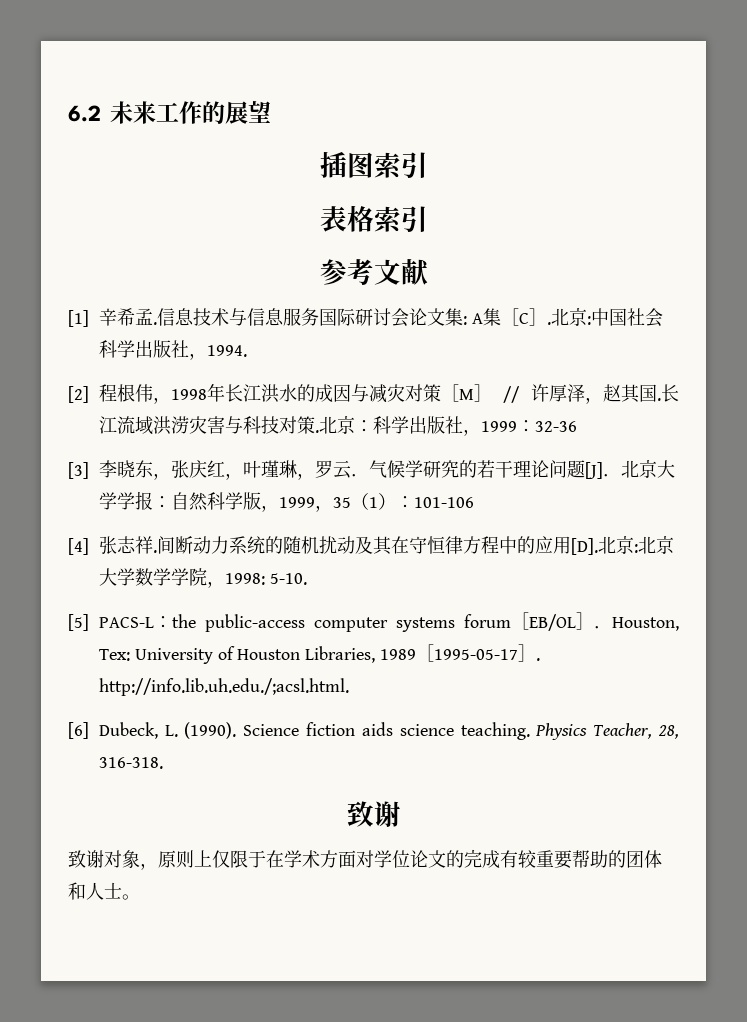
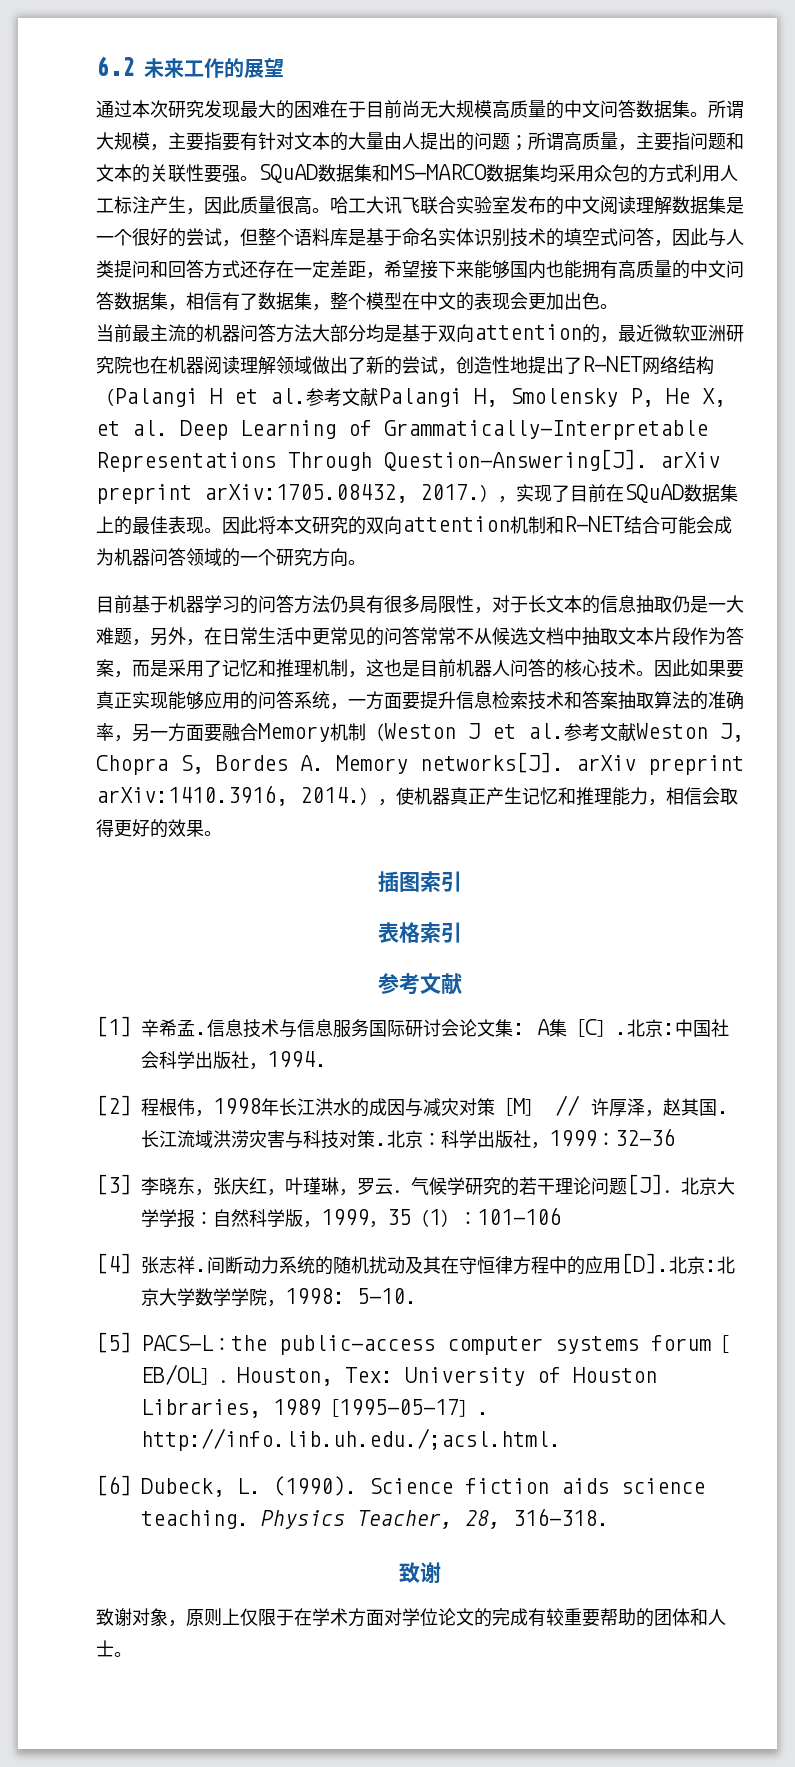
(271, 112) none -> [96,100,744,119] [96,132,744,151] [96,164,738,183] [96,196,744,215] [96,228,744,247] [96,260,744,279] [96,292,618,311] [96,324,744,343] [96,356,714,375] [96,388,726,407] [96,420,708,440] [96,449,720,472] [96,484,738,504] [96,516,732,535] [96,548,366,567] [96,595,744,614] [96,627,744,646] [96,659,744,678] [96,691,744,710] [96,723,744,742] [96,752,744,775] [96,785,738,806] [96,819,222,838] // 通过本次研究发现最大的困难在于目前尚无大规模高质量的中文问答数据集。所谓大规模，主要指要有针对文本的大量由人提出的问题；所谓高质量，主要指问题和文本的关联性要强。SQuAD数据集和MS-MARCO数据集均采用众包的方式利用人工标注产生，因此质量很高。哈工大讯飞联合实验室发布的中文阅读理解数据集是一个很好的尝试，但整个语料库是基于命名实体识别技术的填空式问答，因此与人类提问和回答方式还存在一定差距，希望接下来能够国内也能拥有高质量的中文问答数据集，相信有了数据集，整个模型在中文的表现会更加出色。 // 当前最主流的机器问答方法大部分均是基于双向attention的，最近微软亚洲研究院也在机器阅读理解领域做出了新的尝试，创造性地提出了R-NET网络结构（Palangi H et al.参考文献Palangi H, Smolensky P, He X, et al. Deep Learning of Grammatically-Interpretable Representations Through Question-Answering[J]. arXiv preprint arXiv:1705.08432, 2017.），实现了目前在SQuAD数据集上的最佳表现。因此将本文研究的双向attention机制和R-NET结合可能会成为机器问答领域的一个研究方向。 // 目前基于机器学习的问答方法仍具有很多局限性，对于长文本的信息抽取仍是一大难题，另外，在日常生活中更常见的问答常常不从候选文档中抽取文本片段作为答案，而是采用了记忆和推理机制，这也是目前机器人问答的核心技术。因此如果要真正实现能够应用的问答系统，一方面要提升信息检索技术和答案抽取算法的准确率，另一方面要融合Memory机制（Weston J et al.参考文献Weston J, Chopra S, Bordes A. Memory networks[J]. arXiv preprint arXiv:1410.3916, 2014.），使机器真正产生记忆和推理能力，相信会取得更好的效果。

